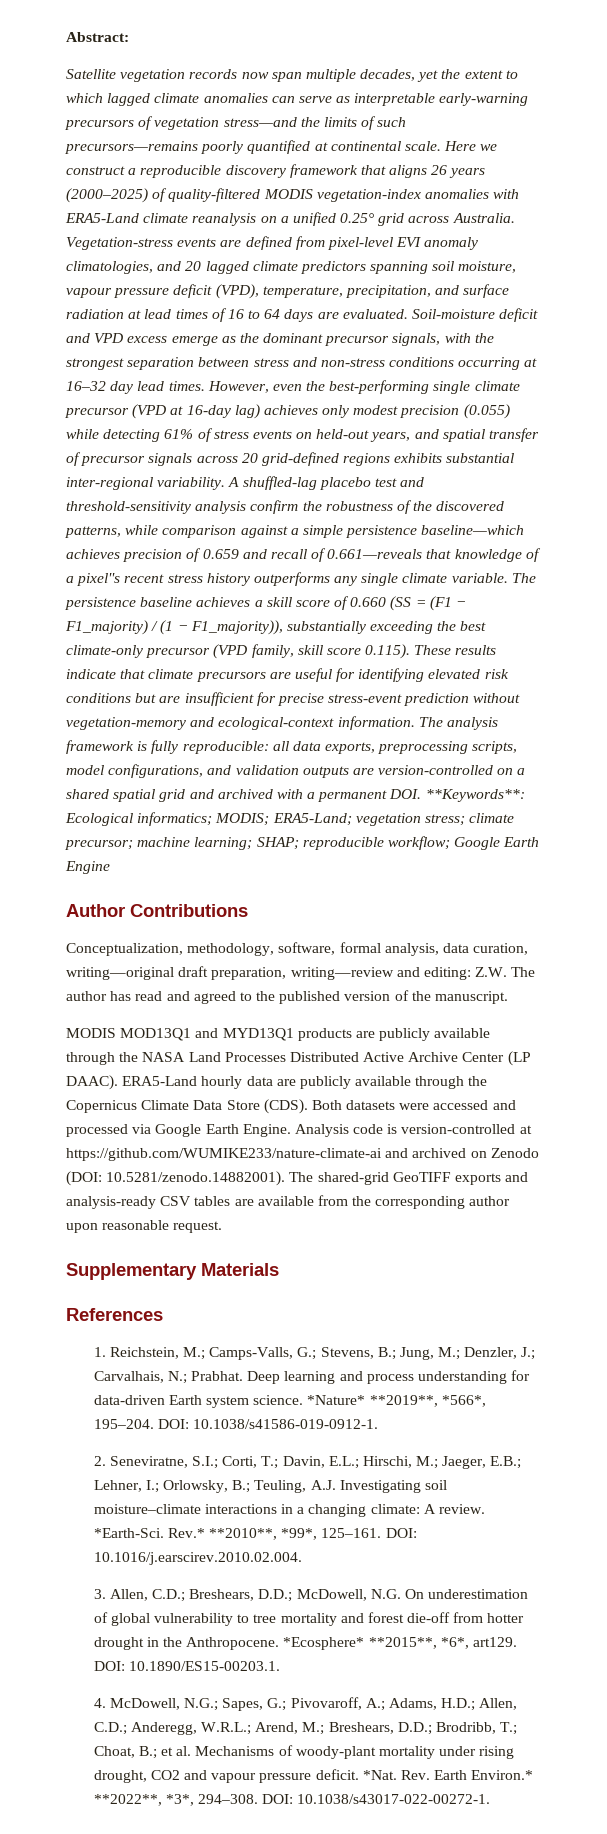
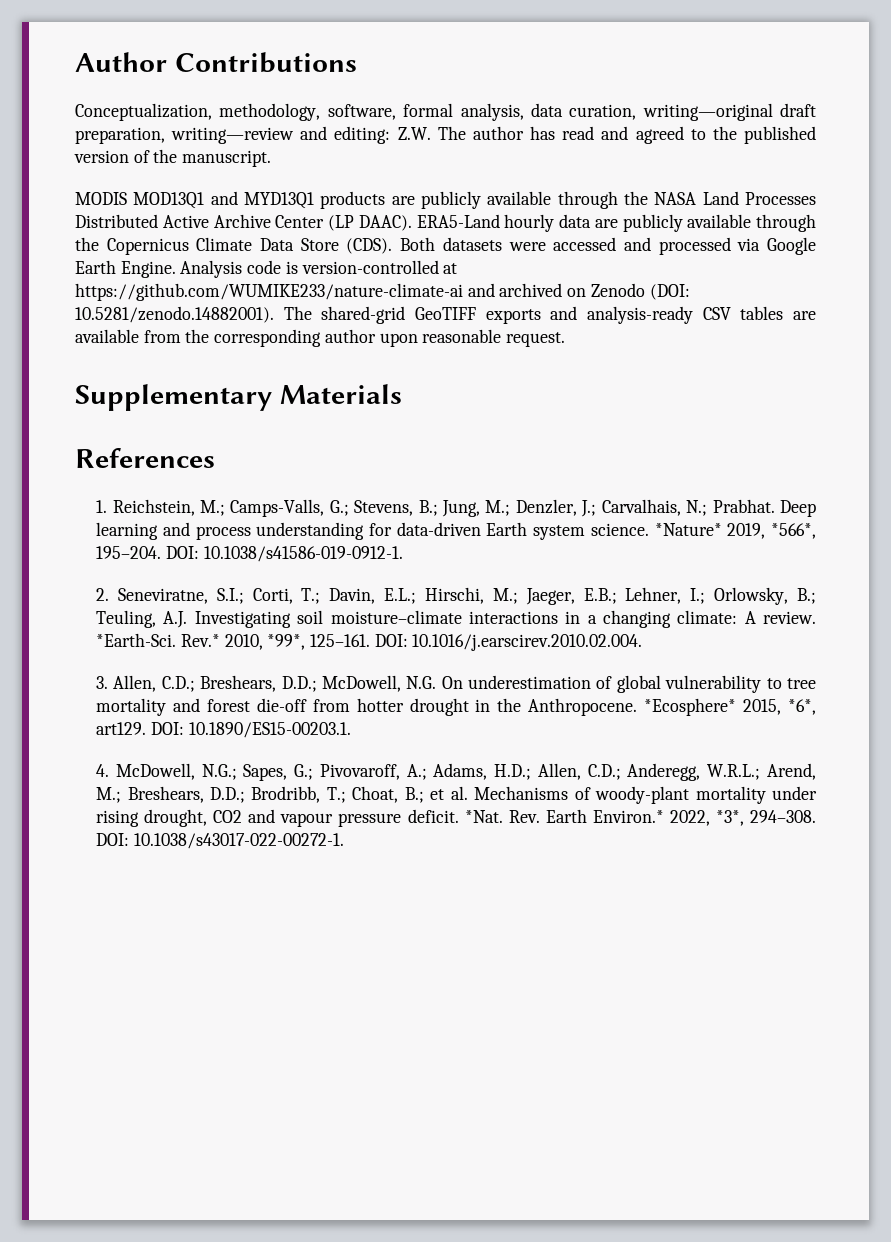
[66,32,129,42] [66,69,518,82] [66,93,529,106] [65,116,407,130] [65,140,498,154] [66,164,486,178] [66,188,520,203] [65,212,515,226] [66,236,479,250] [66,261,517,274] [66,284,510,299] [66,308,539,322] [66,333,494,346] [66,357,538,370] [66,380,520,394] [65,404,510,419] [66,428,540,442] [66,452,515,466] [66,476,425,490] [66,500,505,514] [65,525,525,538] [66,548,541,562] [66,572,536,586] [65,596,467,611] [65,620,487,635] [66,644,497,659] [66,668,509,682] [66,692,521,706] [66,716,498,730] [66,740,518,754] [66,764,526,778] [66,789,525,802] [65,812,515,826] [65,836,540,850] [65,861,110,874] Abstract: // Satellite vegetation records now span multiple decades, yet the extent to which lagged climate anomalies can serve as interpretable early-warning precursors of vegetation stress—and the limits of such precursors—remains poorly quantified at continental scale. Here we construct a reproducible discovery framework that aligns 26 years (2000–2025) of quality-filtered MODIS vegetation-index anomalies with ERA5-Land climate reanalysis on a unified 0.25° grid across Australia. Vegetation-stress events are defined from pixel-level EVI anomaly climatologies, and 20 lagged climate predictors spanning soil moisture, vapour pressure deficit (VPD), temperature, precipitation, and surface radiation at lead times of 16 to 64 days are evaluated. Soil-moisture deficit and VPD excess emerge as the dominant precursor signals, with the strongest separation between stress and non-stress conditions occurring at 16–32 day lead times. However, even the best-performing single climate precursor (VPD at 16-day lag) achieves only modest precision (0.055) while detecting 61% of stress events on held-out years, and spatial transfer of precursor signals across 20 grid-defined regions exhibits substantial inter-regional variability. A shuffled-lag placebo test and threshold-sensitivity analysis confirm the robustness of the discovered patterns, while comparison against a simple persistence baseline—which achieves precision of 0.659 and recall of 0.661—reveals that knowledge of a pixel''s recent stress history outperforms any single climate variable. The persistence baseline achieves a skill score of 0.660 (SS = (F1 − F1_majority) / (1 − F1_majority)), substantially exceeding the best climate-only precursor (VPD family, skill score 0.115). These results indicate that climate precursors are useful for identifying elevated risk conditions but are insufficient for precise stress-event prediction without vegetation-memory and ecological-context information. The analysis framework is fully reproducible: all data exports, preprocessing scripts, model configurations, and validation outputs are version-controlled on a shared spatial grid and archived with a permanent DOI. **Keywords**: Ecological informatics; MODIS; ERA5-Land; vegetation stress; climate precursor; machine learning; SHAP; reproducible workflow; Google Earth Engine // -> (75, 62) none
[369,1395,438,1407] **2019**, -> [727,523,766,539] 2019,
[208,1528,277,1540] **2010**, -> [224,634,263,650] 2010,
[368,1637,437,1649] **2015**, -> [743,699,782,715] 2015,
[93,1794,162,1806] **2022**, -> [669,810,710,826] 2022,

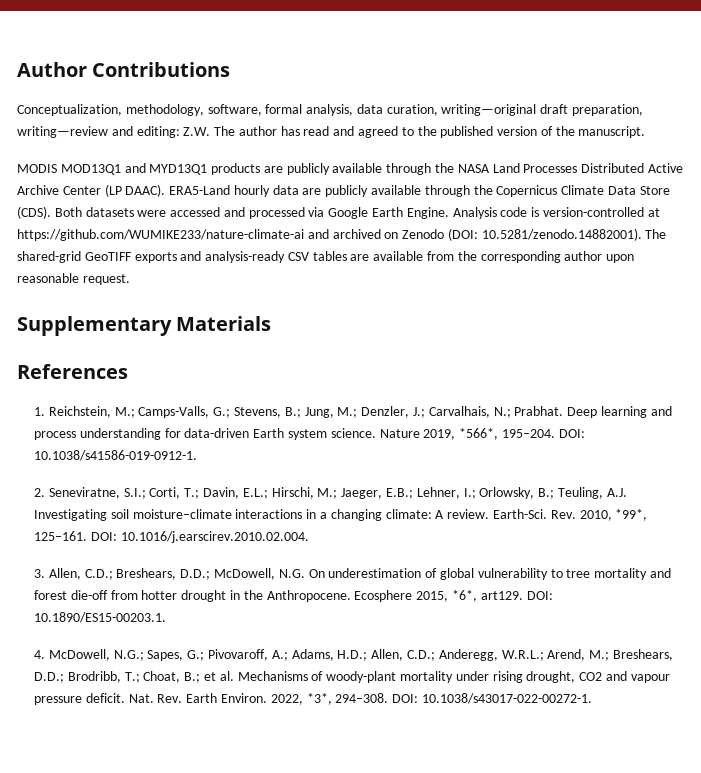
[654,523,722,536] *Nature* -> [379,429,420,438] Nature
[96,633,220,647] *Earth-Sci. Rev.* -> [492,509,576,519] Earth-Sci. Rev.
[644,698,737,716] *Ecosphere* -> [354,590,413,602] Ecosphere
[464,810,503,823] *Nat. -> [128,694,154,703] Nat.
[592,810,664,823] Environ.* -> [221,693,268,703] Environ.

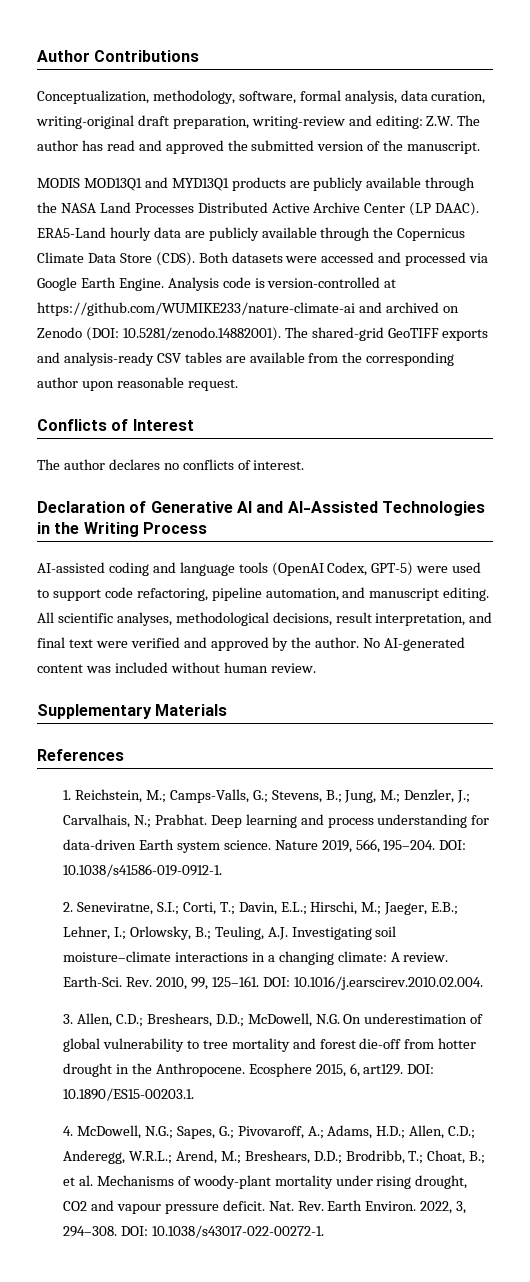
[441,104,537,116] writing—original -> [36,115,134,129] writing-original
[17,126,108,138] writing—review -> [251,116,345,129] writing-review
[358,126,494,138] agreed to the published -> [165,140,315,154] approved the submitted
(130, 279) none -> [37,419,194,431] [37,459,305,470] [37,501,485,516] [37,522,207,537] [37,562,482,576] [37,587,490,601] [37,612,493,626] [37,637,466,651] [37,662,316,673] // Conflicts of Interest // The author declares no conflicts of interest. // Declaration of Generative AI and AI-Assisted Technologies in the Writing Process // AI-assisted coding and language tools (OpenAI Codex, GPT-5) were used to support code refactoring, pipeline automation, and manuscript editing. All scientific analyses, methodological decisions, result interpretation, and final text were verified and approved by the author. No AI-generated content was included without human review.
[459,428,499,440] *566*, -> [355,839,380,853] 566,
[615,509,648,521] *99*, -> [190,977,208,990] 99,
[451,590,477,602] *6*, -> [349,1063,360,1077] 6,
[306,693,332,705] *3*, -> [456,1201,467,1214] 3,

